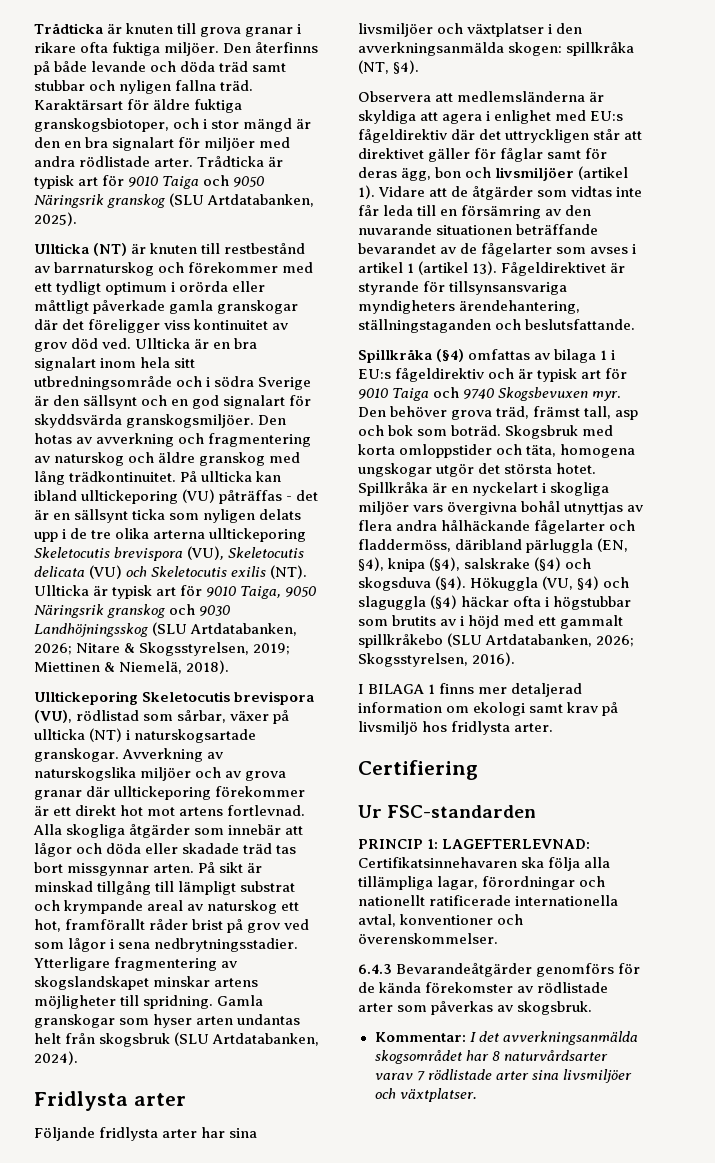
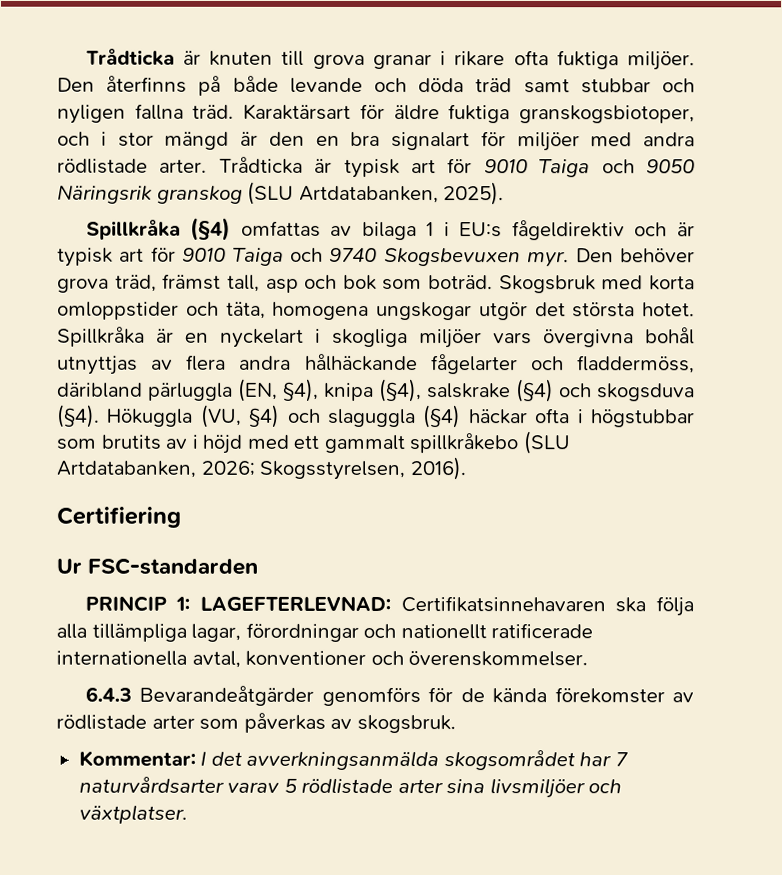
[34,243,306,256] [34,262,314,276] [34,281,266,295] [34,300,299,314] [34,319,290,333] [34,338,258,352] [34,357,196,371] [34,376,312,390] [34,395,312,409] [34,414,287,428] [34,433,312,447] [34,452,301,466] [34,471,282,485] [34,489,319,504] [34,509,302,523] [34,528,307,542] [34,546,305,561] [34,565,308,579] [34,585,317,599] [34,604,231,618] [34,622,298,637] [34,642,291,656] [34,660,230,674] [34,691,315,705] [34,710,290,724] [34,728,257,743] [34,748,225,762] [34,767,287,781] [34,786,306,800] [34,805,306,816] [33,824,304,838] [34,843,297,857] [34,862,263,876] [34,881,296,895] [34,900,300,914] [34,919,310,933] [34,938,299,952] [34,957,239,971] [34,976,259,990] [34,995,264,1009] [34,1014,301,1028] [34,1032,320,1047] [34,1051,78,1065] [34,1091,186,1111] [34,1127,258,1141] [358,23,583,37] [358,42,635,56] [358,60,420,74] [358,91,605,102] [358,110,624,124] [358,129,643,143] [358,148,608,162] [358,166,629,181] [358,185,643,200] [358,205,592,219] [358,224,599,235] [358,243,637,257] [358,261,626,276] [358,281,568,295] [358,300,581,314] [358,319,636,333] // Ullticka (NT) är knuten till restbestånd av barrnaturskog och förekommer med ett tydligt optimum i orörda eller måttligt påverkade gamla granskogar där det föreligger viss kontinuitet av grov död ved. Ullticka är en bra signalart inom hela sitt utbredningsområde och i södra Sverige är den sällsynt och en god signalart för skyddsvärda granskogsmiljöer. Den hotas av avverkning och fragmentering av naturskog och äldre granskog med lång trädkontinuitet. På ullticka kan ibland ulltickeporing (VU) påträffas - det är en sällsynt ticka som nyligen delats upp i de tre olika arterna ulltickeporing Skeletocutis brevispora (VU), Skeletocutis delicata (VU) och Skeletocutis exilis (NT). Ullticka är typisk art för 9010 Taiga, 9050 Näringsrik granskog och 9030 Landhöjningsskog (SLU Artdatabanken, 2026; Nitare & Skogsstyrelsen, 2019; Miettinen & Niemelä, 2018). // Ulltickeporing Skeletocutis brevispora (VU), rödlistad som sårbar, växer på ullticka (NT) i naturskogsartade granskogar. Avverkning av naturskogslika miljöer och av grova granar där ulltickeporing förekommer är ett direkt hot mot artens fortlevnad. Alla skogliga åtgärder som innebär att lågor och döda eller skadade träd tas bort missgynnar arten. På sikt är minskad tillgång till lämpligt substrat och krympande areal av naturskog ett hot, framförallt råder brist på grov ved som lågor i sena nedbrytningsstadier. Ytterligare fragmentering av skogslandskapet minskar artens möjligheter till spridning. Gamla granskogar som hyser arten undantas helt från skogsbruk (SLU Artdatabanken, 2024). // Fridlysta arter // Följande fridlysta arter har sina livsmiljöer och växtplatser i den avverkningsanmälda skogen: spillkråka (NT, §4). // Observera att medlemsländerna är skyldiga att agera i enlighet med EU:s fågeldirektiv där det uttryckligen står att direktivet gäller för fåglar samt för deras ägg, bon och livsmiljöer (artikel 1). Vidare att de åtgärder som vidtas inte får leda till en försämring av den nuvarande situationen beträffande bevarandet av de fågelarter som avses i artikel 1 (artikel 13). Fågeldirektivet är styrande för tillsynsansvariga myndigheters ärendehantering, ställningstaganden och beslutsfattande. -> (505, 194) none
[358,683,583,697] [358,702,619,716] [358,721,554,735] // I BILAGA 1 finns mer detaljerad information om ekologi samt krav på livsmiljö hos fridlysta arter. -> (466, 469) none
[491,1051,500,1061] 8 -> [614,752,628,767] 7
[416,1071,425,1081] 7 -> [283,778,297,793] 5

